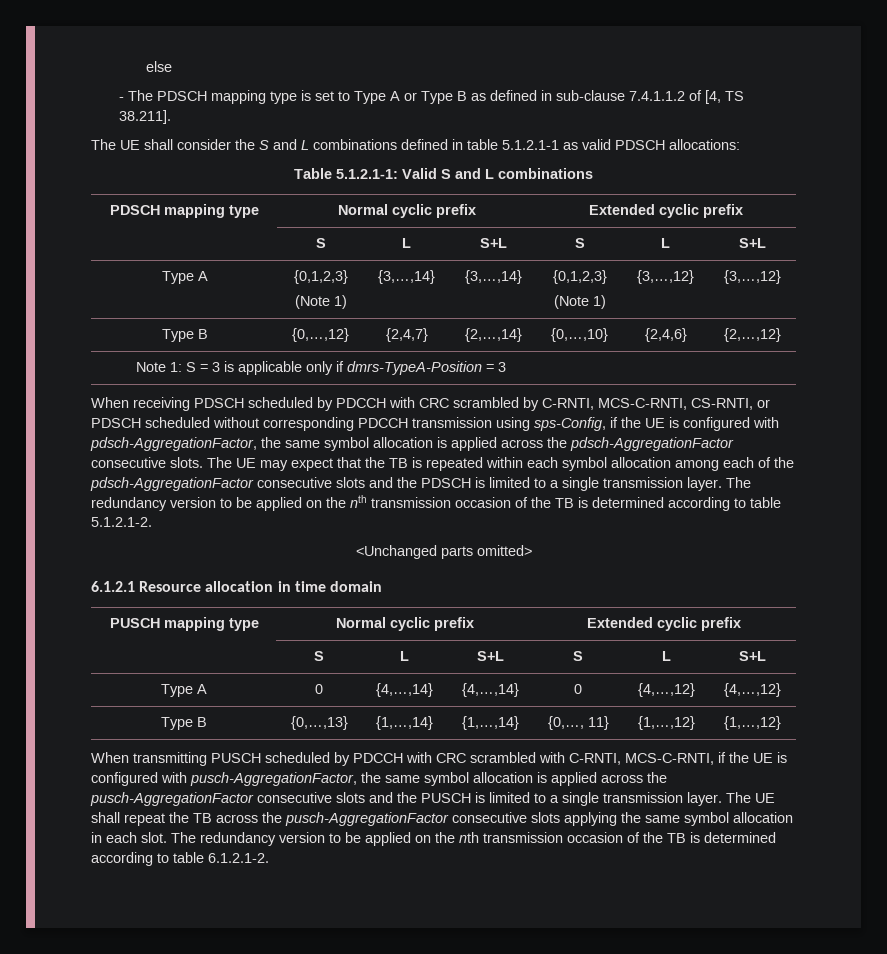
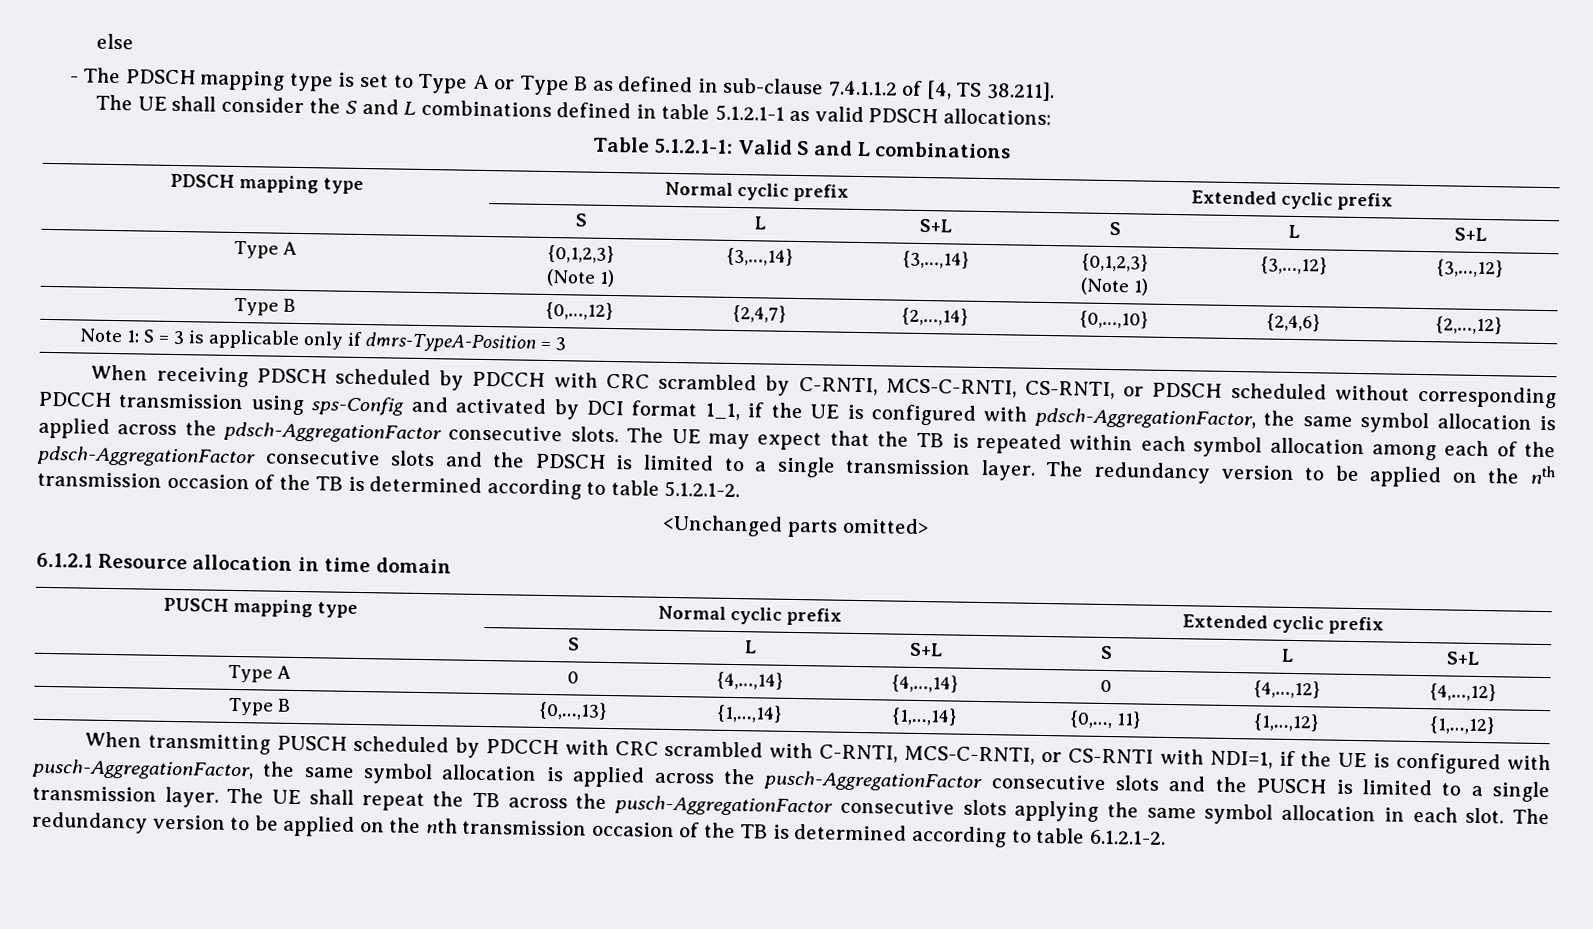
[534,417,606,431] sps-Config, -> [311,396,740,421] sps-Config and activated by DCI format 1_1,
(714, 759) none -> [1041,748,1273,769] or CS-RNTI with NDI=1,

